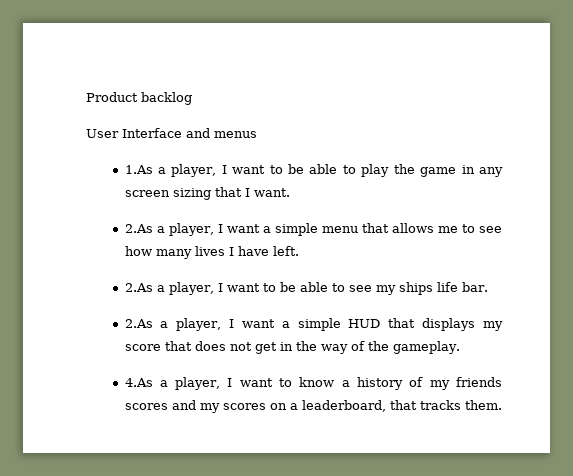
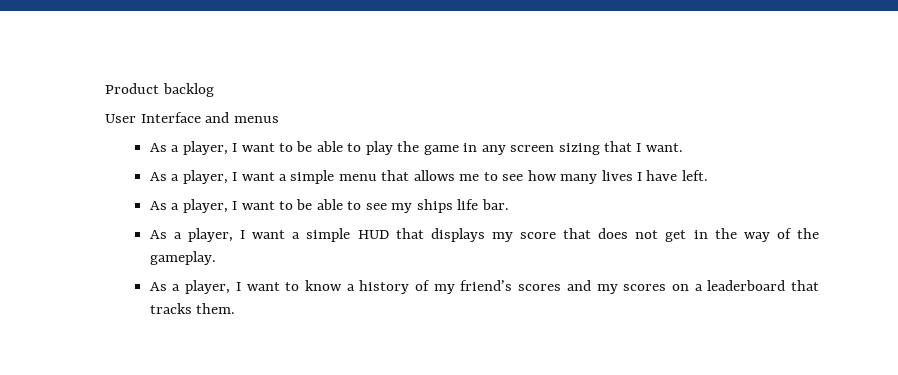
[124,165,153,174] 1.As -> [149,143,167,152] As
[124,224,153,233] 2.As -> [149,172,167,181] As
[124,283,153,292] 2.As -> [149,201,167,210] As
[124,319,153,328] 2.As -> [149,230,167,239] As
[124,378,153,387] 4.As -> [149,282,167,291] As
[456,377,503,387] friends -> [460,280,513,291] friend’s
[301,400,386,412] leaderboard, -> [707,280,786,291] leaderboard

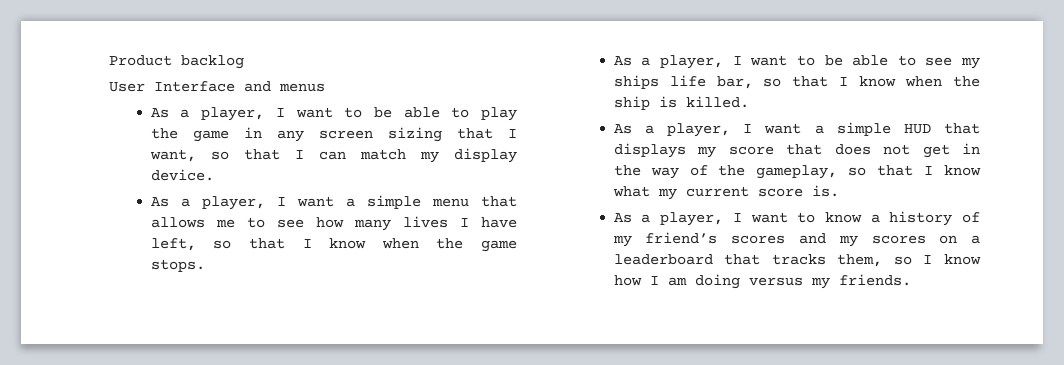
[645,143,683,152] want. -> [149,148,517,163] [150,169,214,181] want, so that I can match my display device.
[681,170,708,181] left. -> [150,238,517,252] [150,259,205,272] left, so that I know when the game stops.
[481,199,509,210] bar. -> [716,76,980,89] [613,96,749,110] bar, so that I know when the ship is killed.
[149,251,216,265] gameplay. -> [756,165,981,179] [612,185,839,200] gameplay, so that I know what my current score is.
[196,303,236,314] them. -> [837,254,981,267] [613,274,911,289] them, so I know how I am doing versus my friends.

